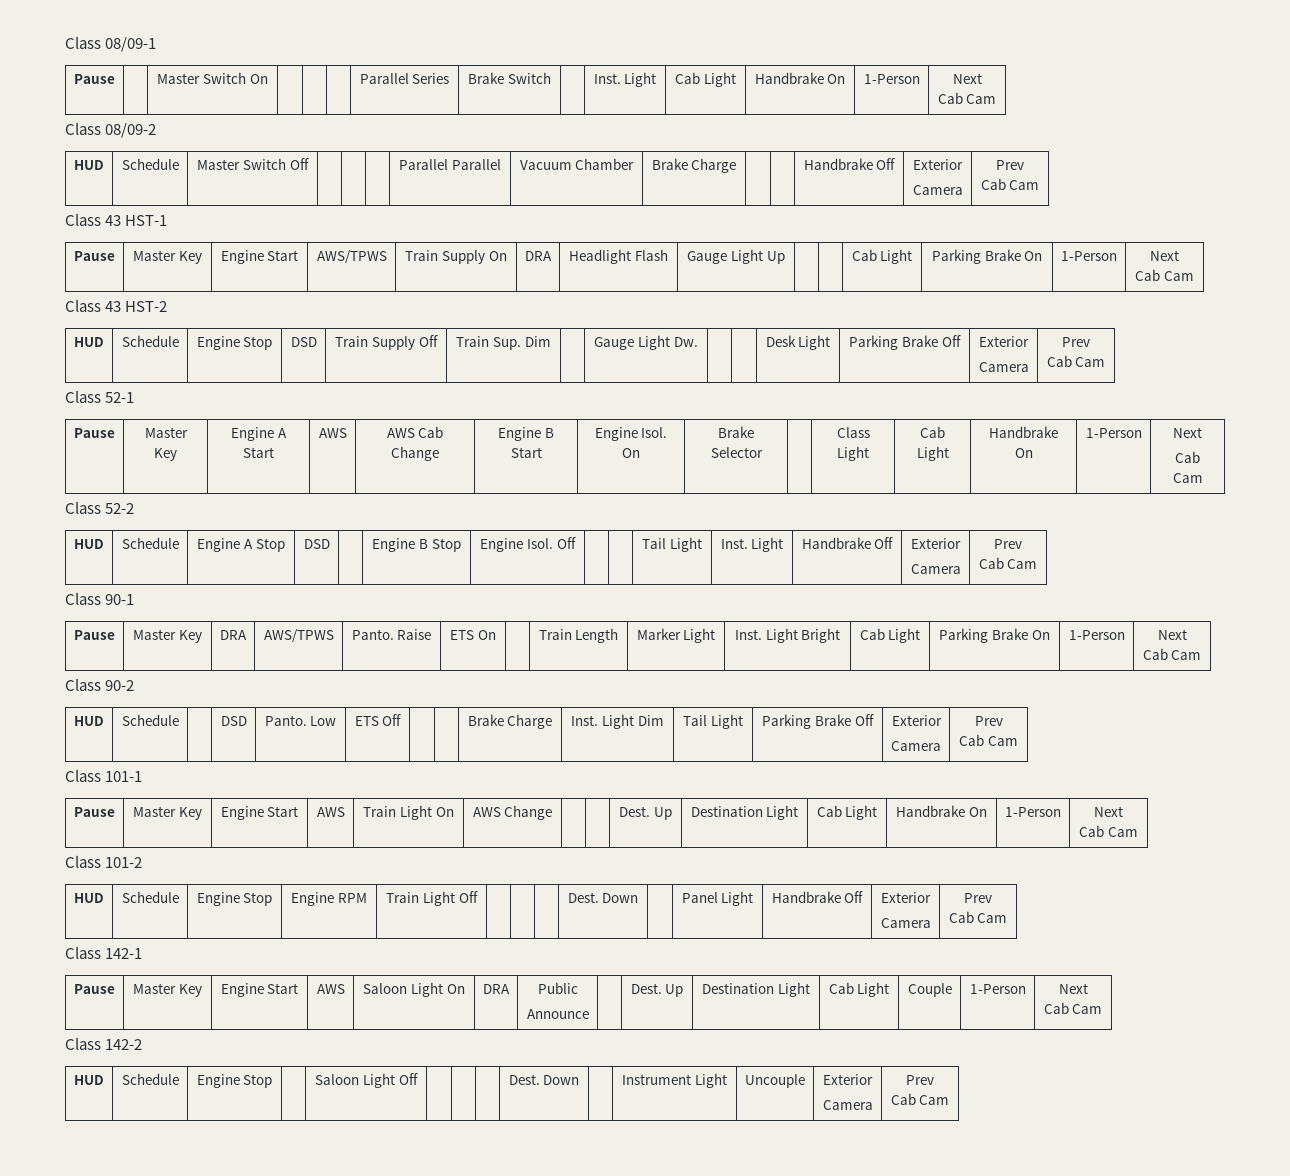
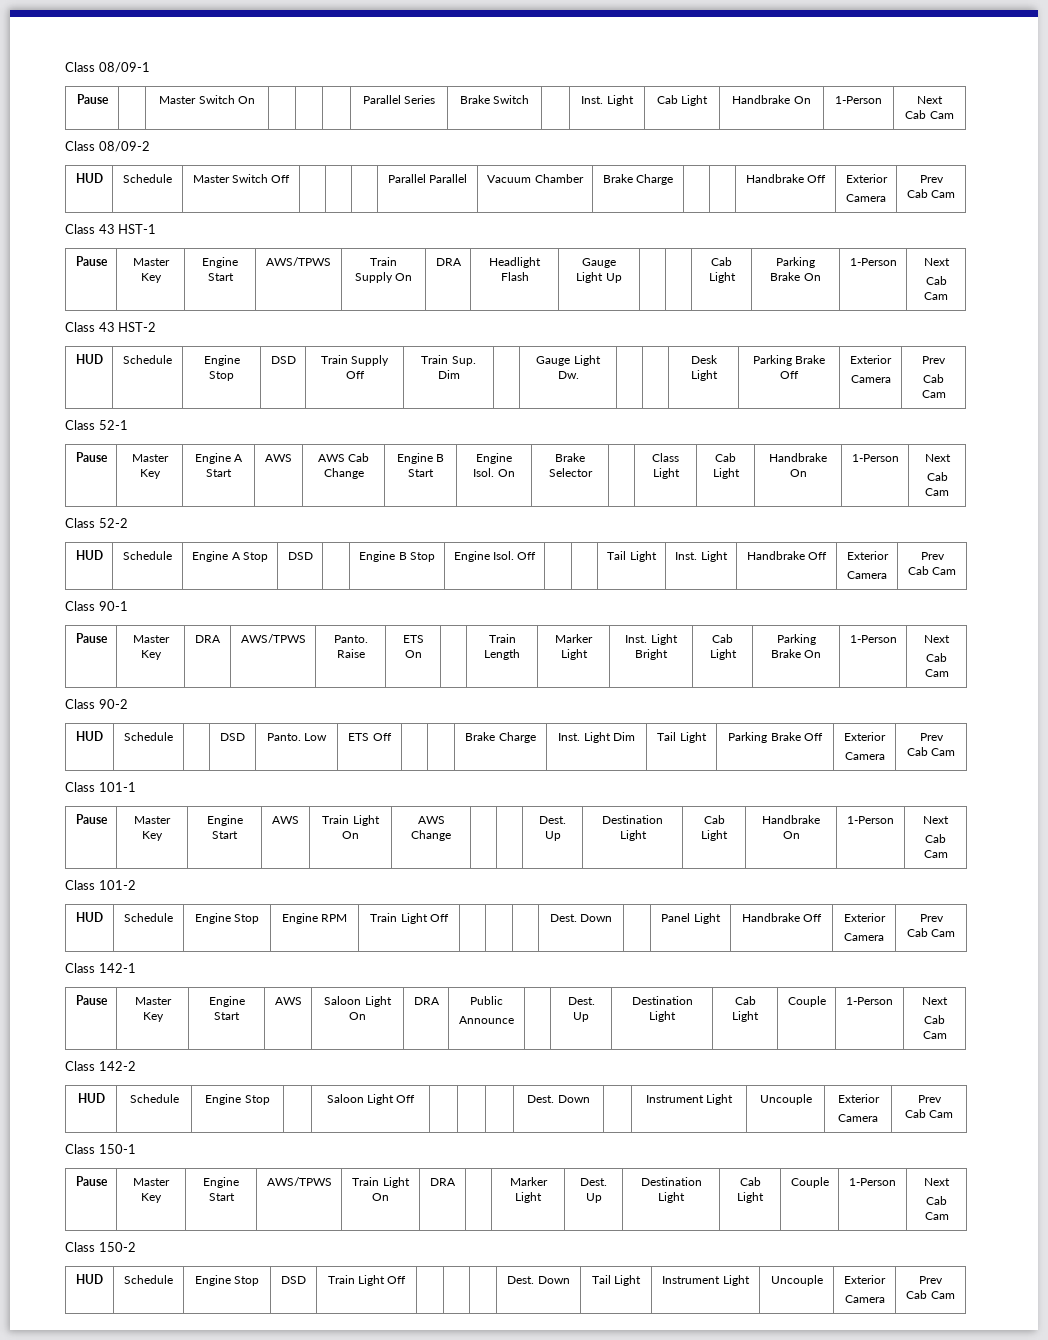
(950, 1100) none -> [65,1144,136,1154] [75,1176,108,1186] [133,1178,170,1186] [141,1193,162,1203] [203,1177,239,1188] [208,1193,235,1201] [266,1177,332,1186] [352,1177,410,1188] [372,1193,389,1201] [430,1178,456,1186] [509,1177,548,1186] [515,1192,542,1203] [580,1178,607,1186] [585,1193,602,1203] [640,1177,702,1186] [658,1192,685,1203] [739,1177,761,1186] [737,1192,764,1203] [790,1177,829,1188] [849,1178,896,1186] [924,1178,950,1186] [926,1196,947,1205] [924,1212,949,1220] [65,1242,136,1252] [76,1274,103,1284] [124,1275,173,1284] [194,1275,260,1286] [281,1276,306,1284] [327,1275,407,1286] [507,1276,570,1284] [591,1275,642,1286] [662,1275,750,1286] [770,1275,823,1286] [844,1275,886,1284] [844,1295,885,1303] [919,1276,943,1284] [906,1290,955,1299] // Class 150-1 // Pause | Master Key | Engine Start | AWS/TPWS | Train Light On | DRA | | Marker Light | Dest. Up | Destination Light | Cab Light | Couple | 1-Person | Next // Cab Cam // Class 150-2 // HUD | Schedule | Engine Stop | DSD | Train Light Off | | | | Dest. Down | Tail Light | Instrument Light | Uncouple | Exterior // Camera | Prev // Cab Cam

